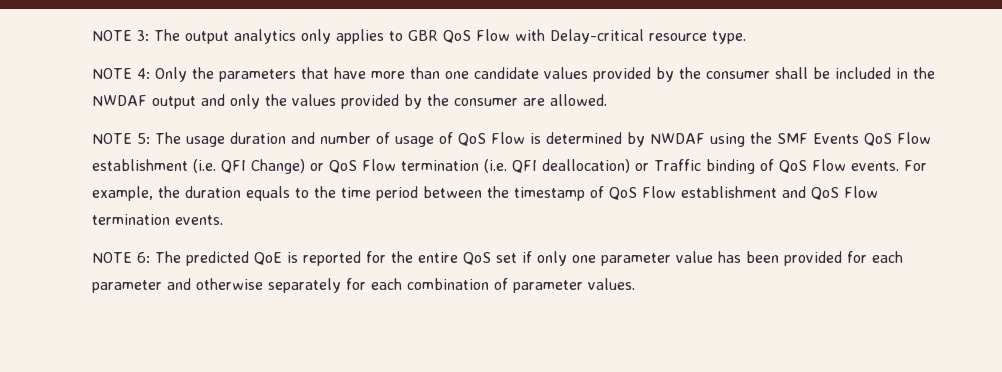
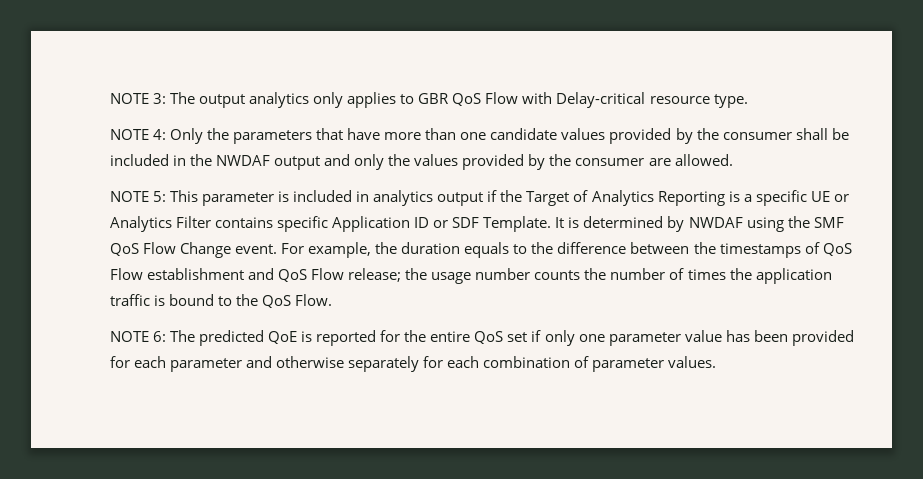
[154,132,525,147] The usage duration and number of usage of QoS Flow -> [169,190,849,206] [109,216,565,232] This parameter is included in analytics output if the Target of Analytics Reporting is a specific UE or Analytics Filter contains specific Application ID or SDF Template. It
[812,132,931,146] [91,159,899,174] Events QoS Flow establishment (i.e. QFI Change) or QoS Flow termination (i.e. QFI deallocation) or Traffic binding of QoS Flow events. -> [109,242,278,258] QoS Flow Change event.
[340,186,418,201] time period -> [557,242,627,254] difference
[513,187,585,201] timestamp -> [719,243,801,258] timestamps
[91,214,223,225] termination events. -> [348,268,832,284] [109,294,333,308] release; the usage number counts the number of times the application traffic is bound to the QoS Flow.

